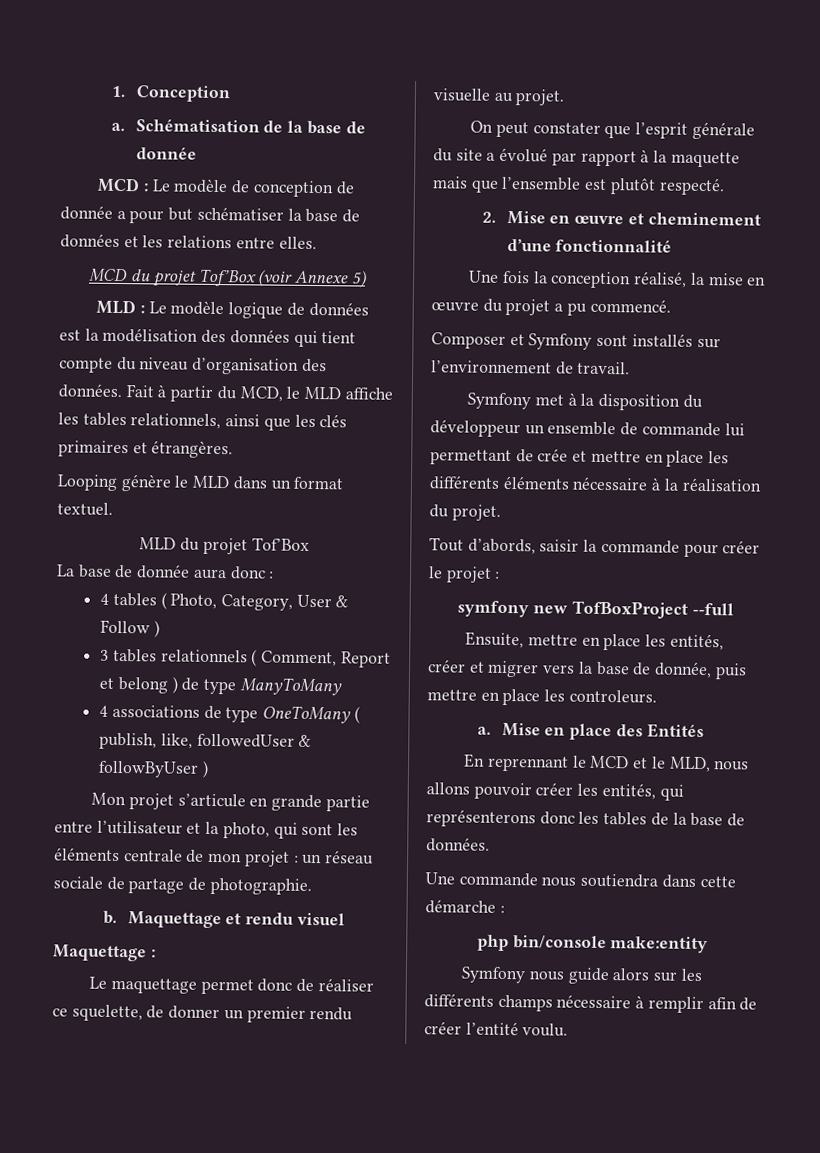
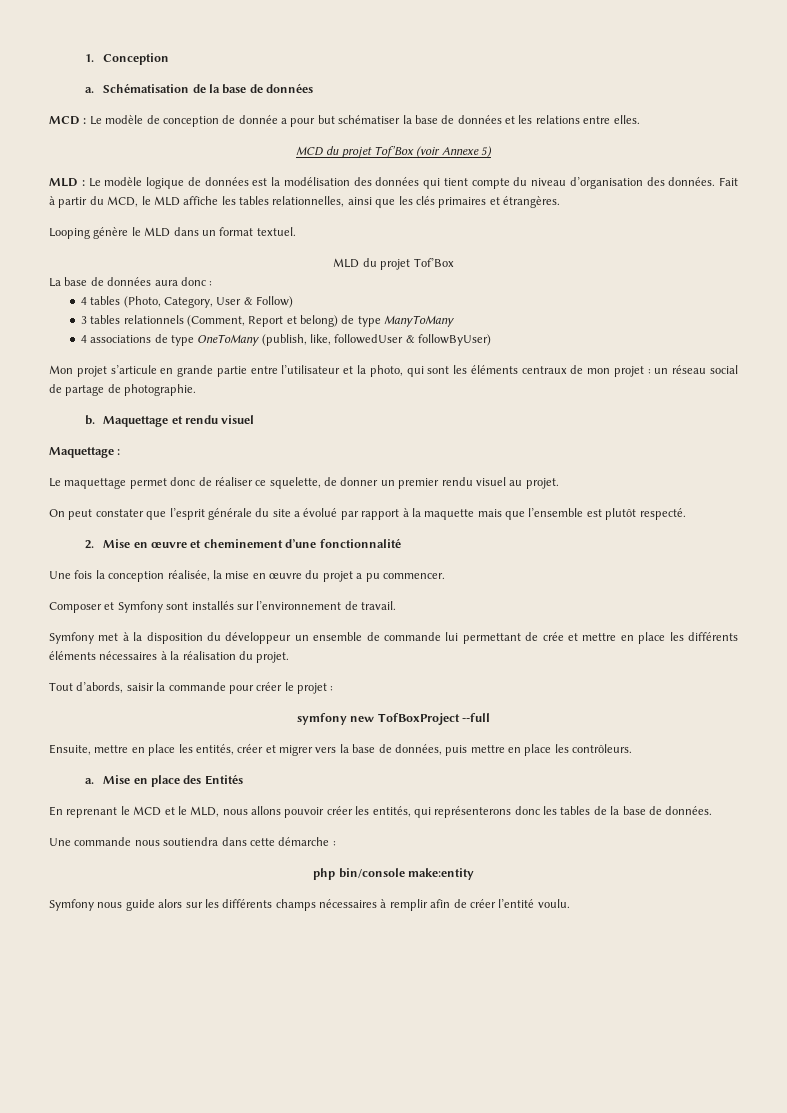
[135,146,197,160] donnée -> [266,84,314,93] données
[130,413,222,430] relationnels, -> [272,196,345,207] relationnelles,
[136,564,191,579] donnée -> [107,277,152,286] données
[160,592,218,610] ( Photo, -> [123,296,161,308] (Photo,
[100,619,160,638] Follow ) -> [256,296,294,308] Follow)
[251,649,391,668] [99,676,178,694] ( Comment, Report et belong ) -> [186,315,339,327] (Comment, Report et belong)
[353,706,360,724] [99,732,158,750] ( publish, -> [261,334,307,346] (publish,
[98,760,209,778] followByUser ) -> [418,334,492,346] followByUser)
[123,849,183,862] centrale -> [521,366,567,374] centraux
[53,876,103,889] sociale -> [709,365,738,374] social
[433,88,491,102] visuelle -> [475,477,506,486] visuel
[633,271,688,288] réalisé, -> [167,570,210,581] réalisée,
[589,298,671,313] commencé. -> [382,573,445,579] commencer.
[572,476,649,491] nécessaire -> [99,651,158,660] nécessaires
[654,661,713,679] donnée, -> [394,744,442,755] données,
[568,689,657,704] controleurs. -> [572,744,633,753] contrôleurs.
[487,755,569,772] reprennant -> [66,807,118,818] reprenant
[556,994,632,1009] nécessaire -> [319,899,377,908] nécessaires

